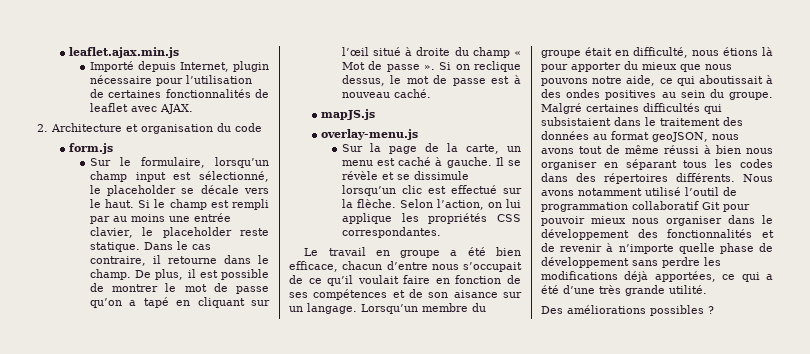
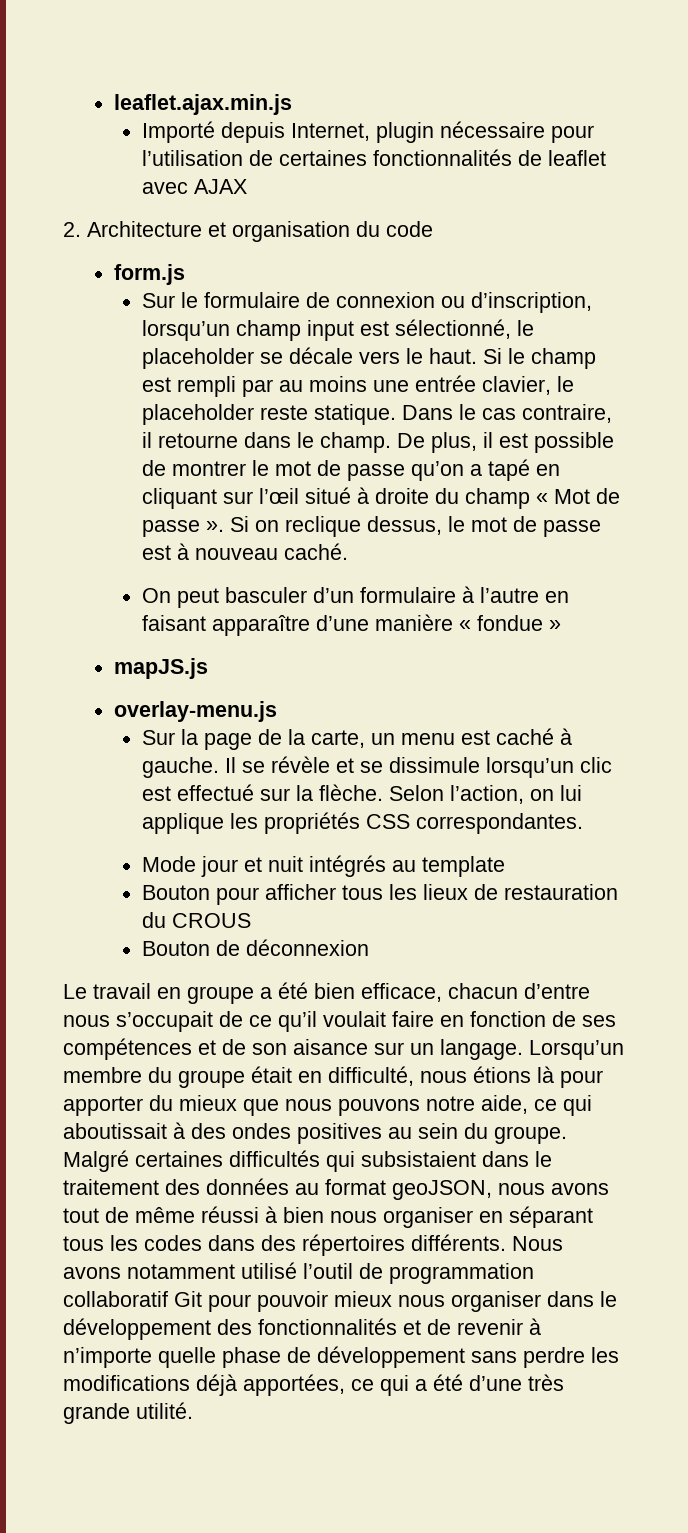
[159,104,193,114] AJAX. -> [193,179,247,194] AJAX
[140,157,205,168] formulaire, -> [203,292,592,313] formulaire de connexion ou d’inscription,
(431, 93) none -> [141,586,569,608] [141,614,561,636] // On peut basculer d’un formulaire à l’autre en faisant apparaître d’une manière « fondue »
(441, 232) none -> [141,855,505,877] [141,884,618,905] [141,912,251,928] [141,939,369,956] // Mode jour et nuit intégrés au template // Bouton pour afficher tous les lieux de restauration du CROUS // Bouton de déconnexion
[541,305,714,316] // Des améliorations possibles ? -> (193, 1410) none

